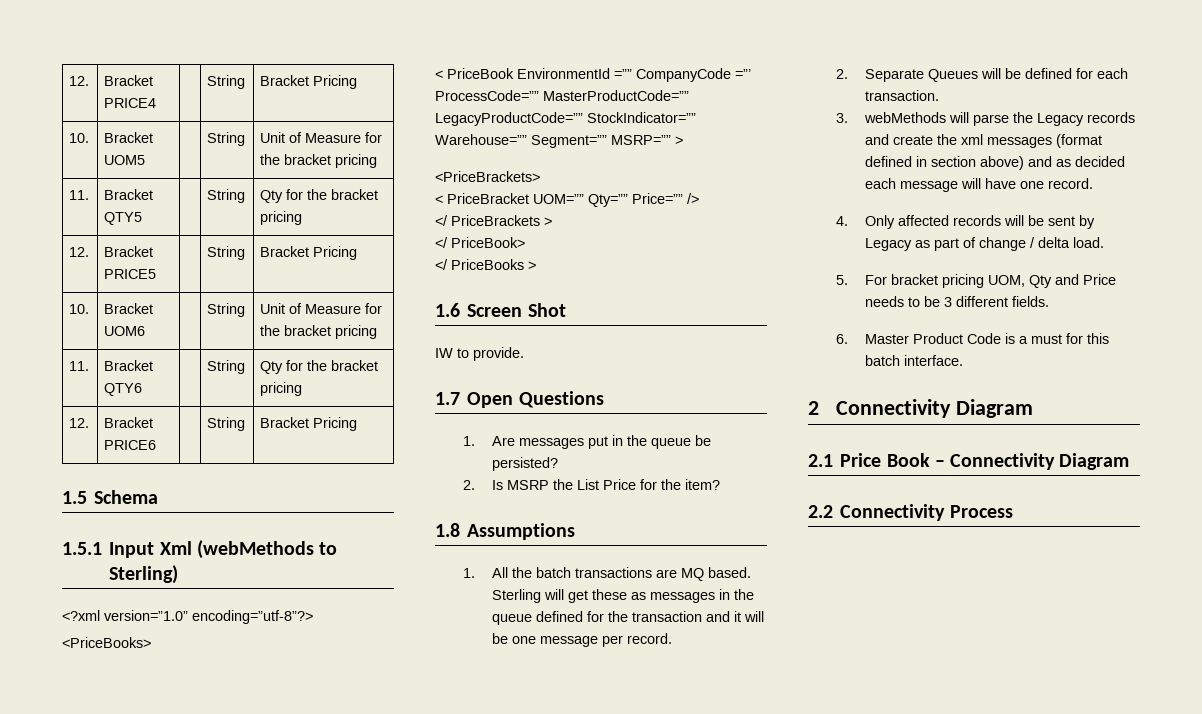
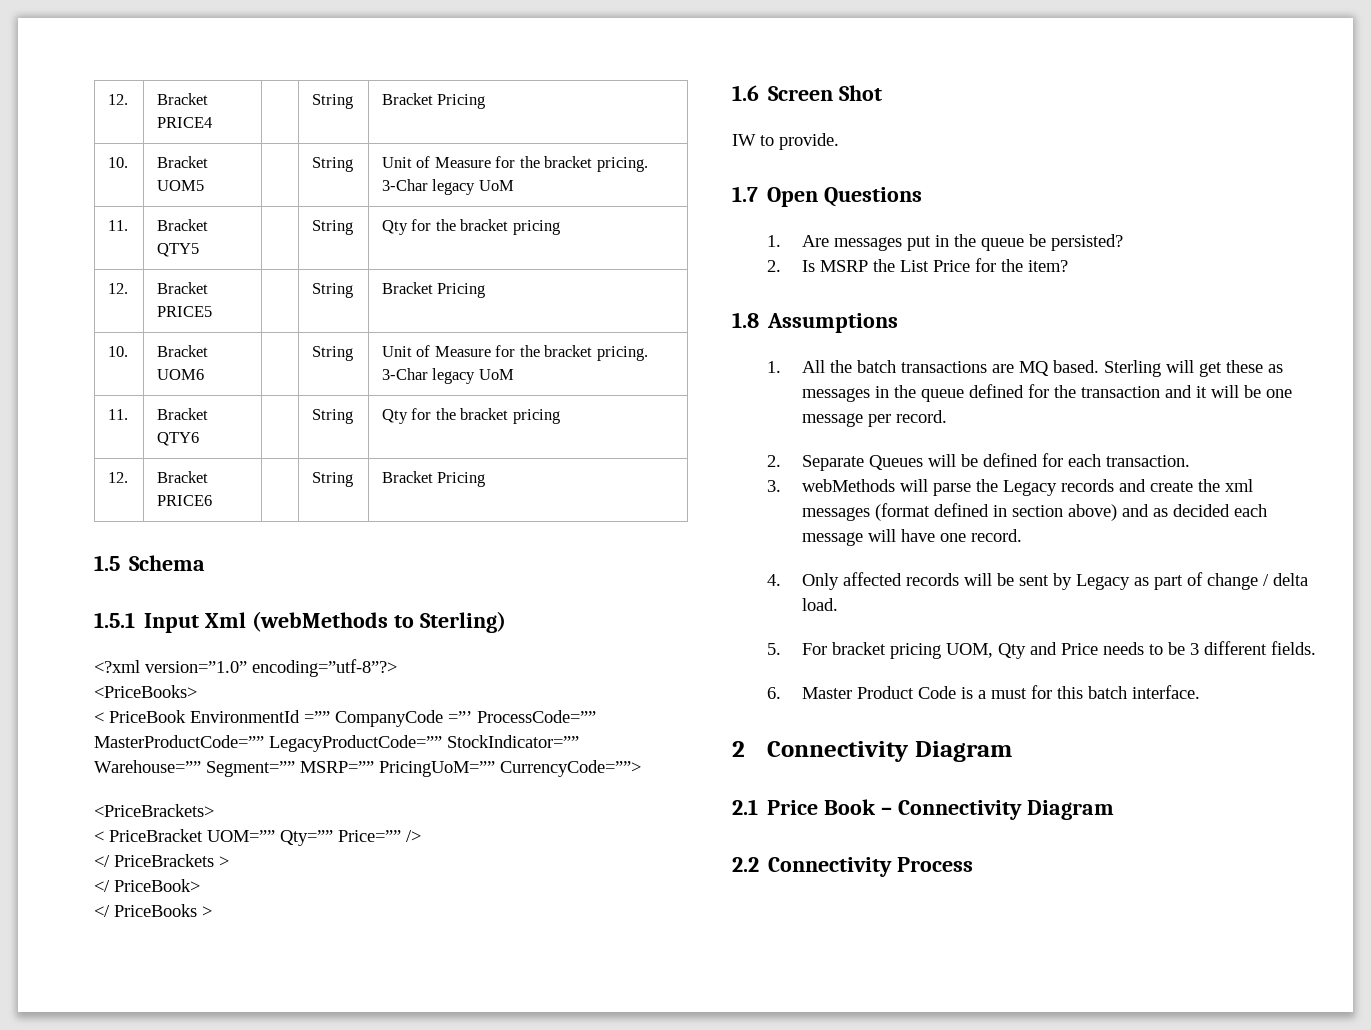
[335,154,378,168] pricing -> [596,157,648,172] [382,179,514,195] pricing. 3-Char legacy UoM
[335,325,378,339] pricing -> [596,346,648,361] [382,368,514,384] pricing. 3-Char legacy UoM
[675,136,683,145] > -> [379,760,641,777] PricingUoM=”” CurrencyCode=””>

